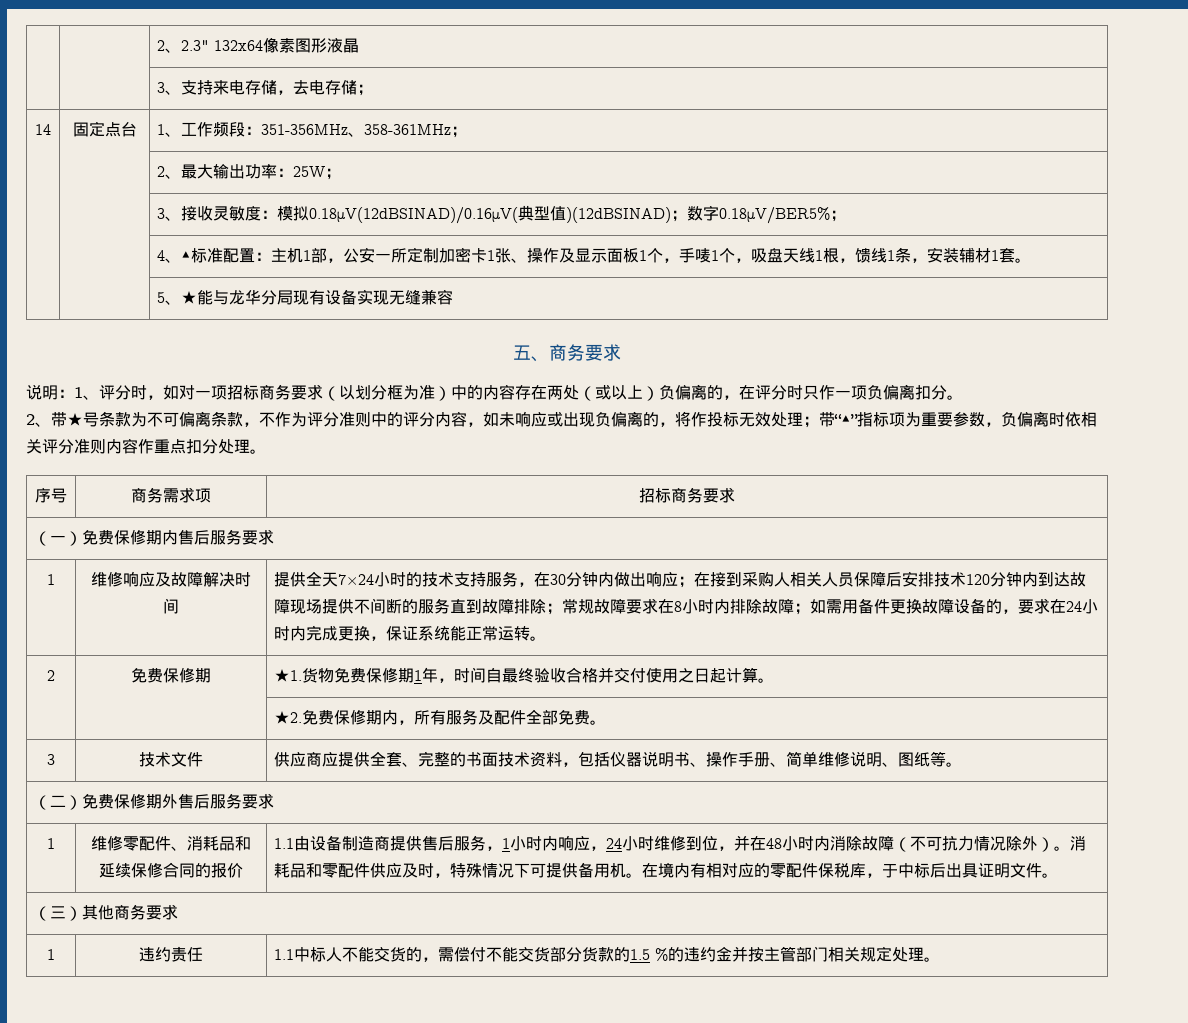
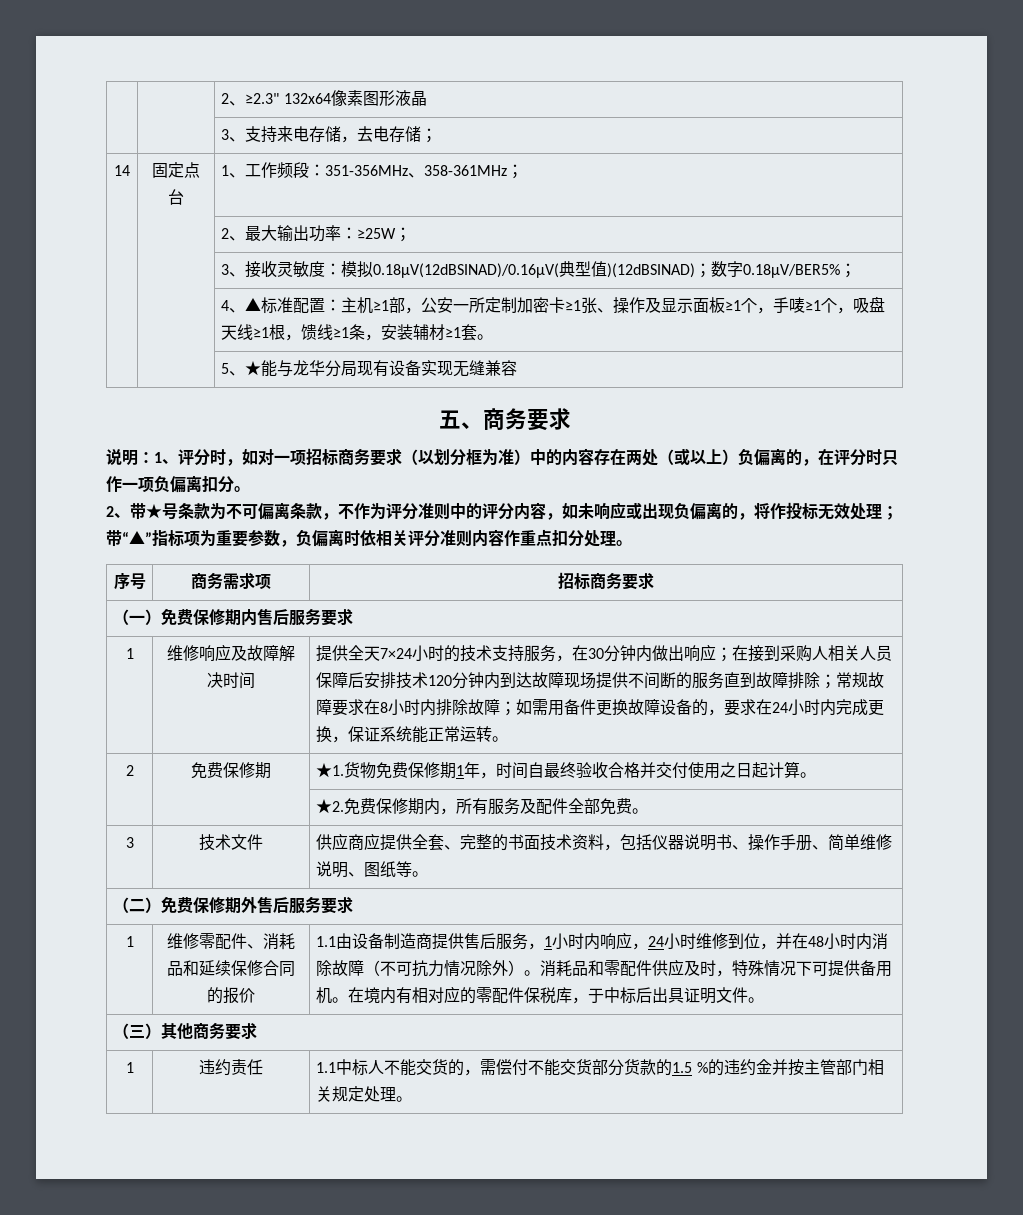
[157,40,210,53] | | 2、2.3" -> [221,93,280,106] | | 2、≥2.3"
[293,166,326,177] 25W -> [357,228,397,239] ≥25W
[303,250,312,261] 1 -> [373,300,390,311] ≥1
[487,250,496,261] 1 -> [565,300,582,311] ≥1
[639,250,648,261] 1 -> [725,300,742,311] ≥1
[711,250,720,261] 1 -> [805,300,822,311] ≥1
[815,250,824,261] 1 -> [253,327,270,338] ≥1
[887,250,896,261] 1 -> [333,327,350,338] ≥1
[991,250,1000,261] 1 -> [445,327,462,338] ≥1

